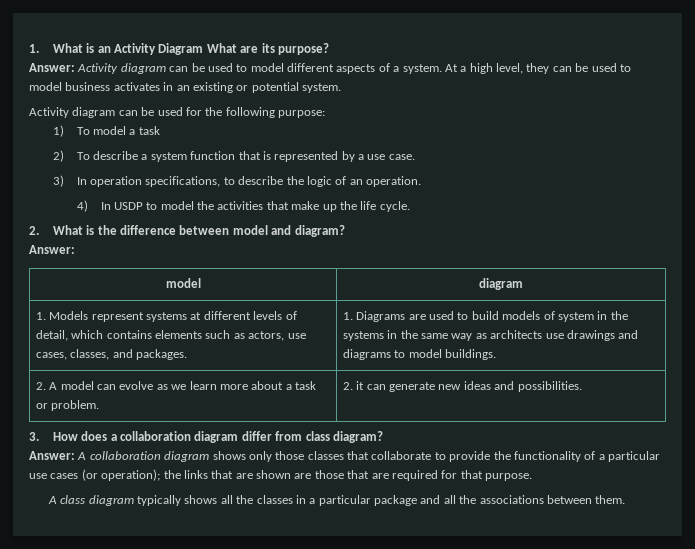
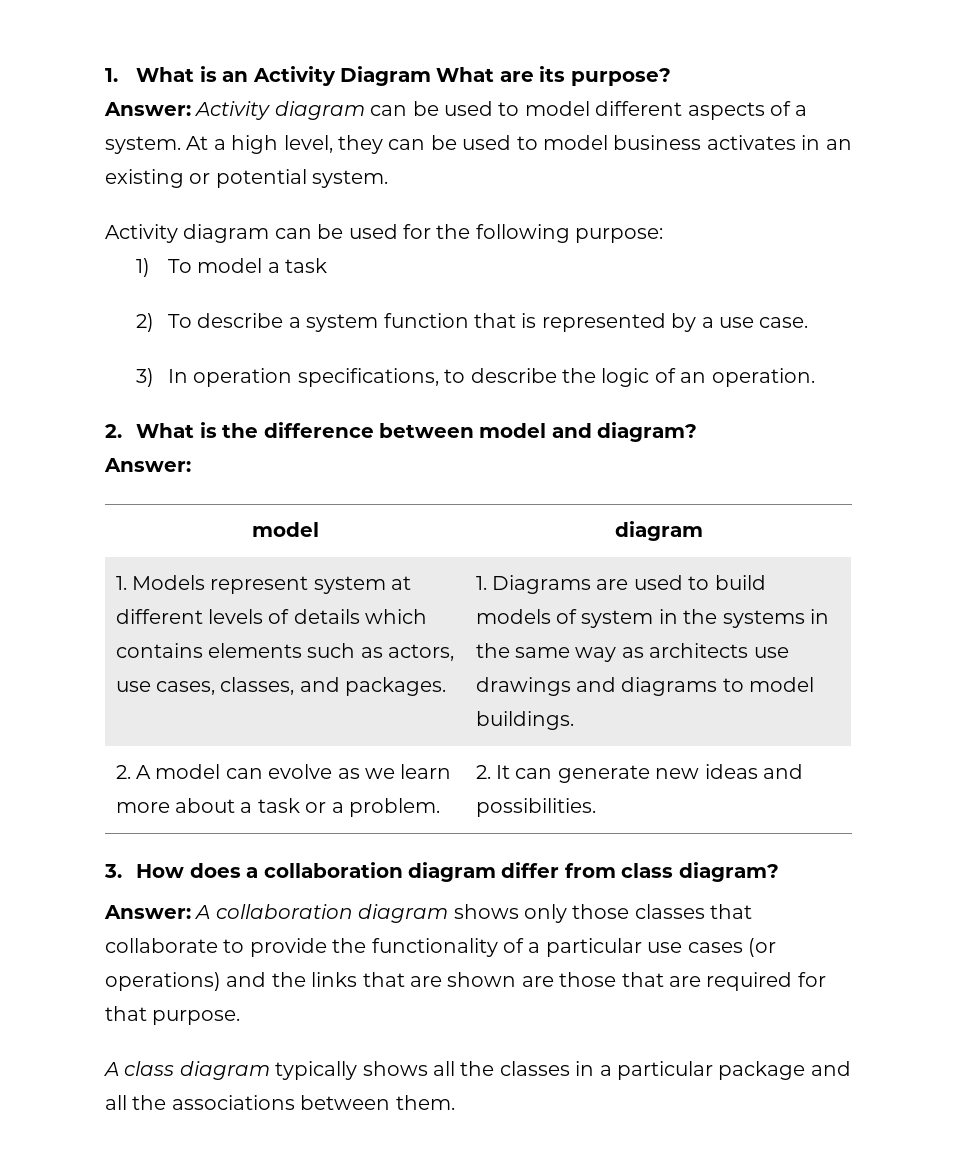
[76,200,410,212] // 4) In USDP to model the activities that make up the life cycle. -> (815, 377) none
[146,312,188,322] systems -> [313,576,386,594] system
[35,330,68,341] detail, -> [293,609,360,624] details
(48, 406) none -> [331,802,344,813] a
[356,381,365,390] it -> [495,765,510,779] It
[101,469,161,481] operation); -> [105,972,267,991] operations) and

